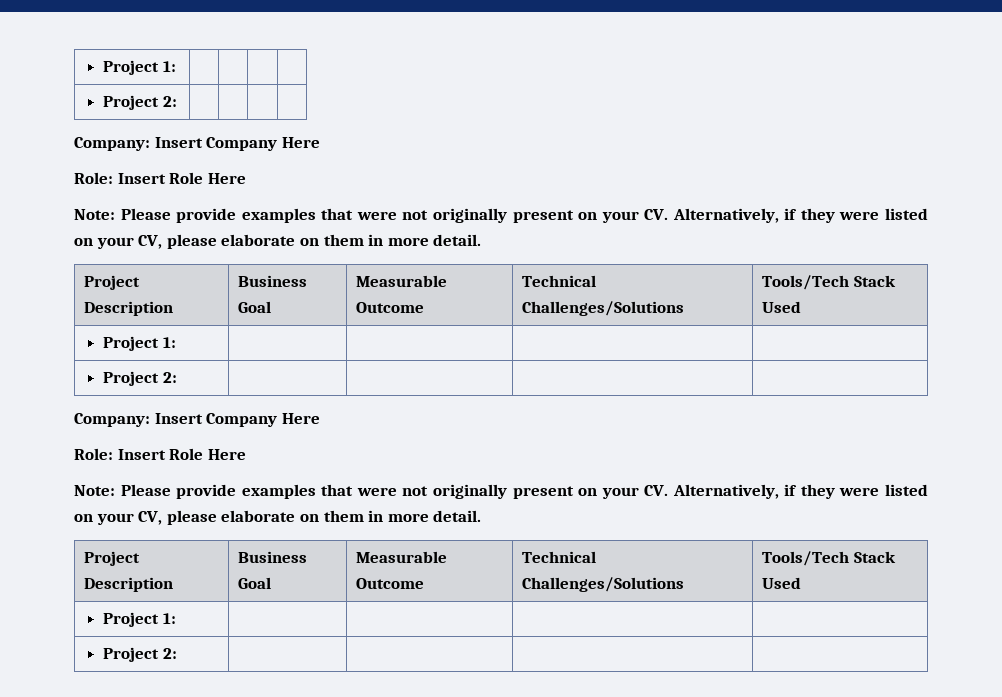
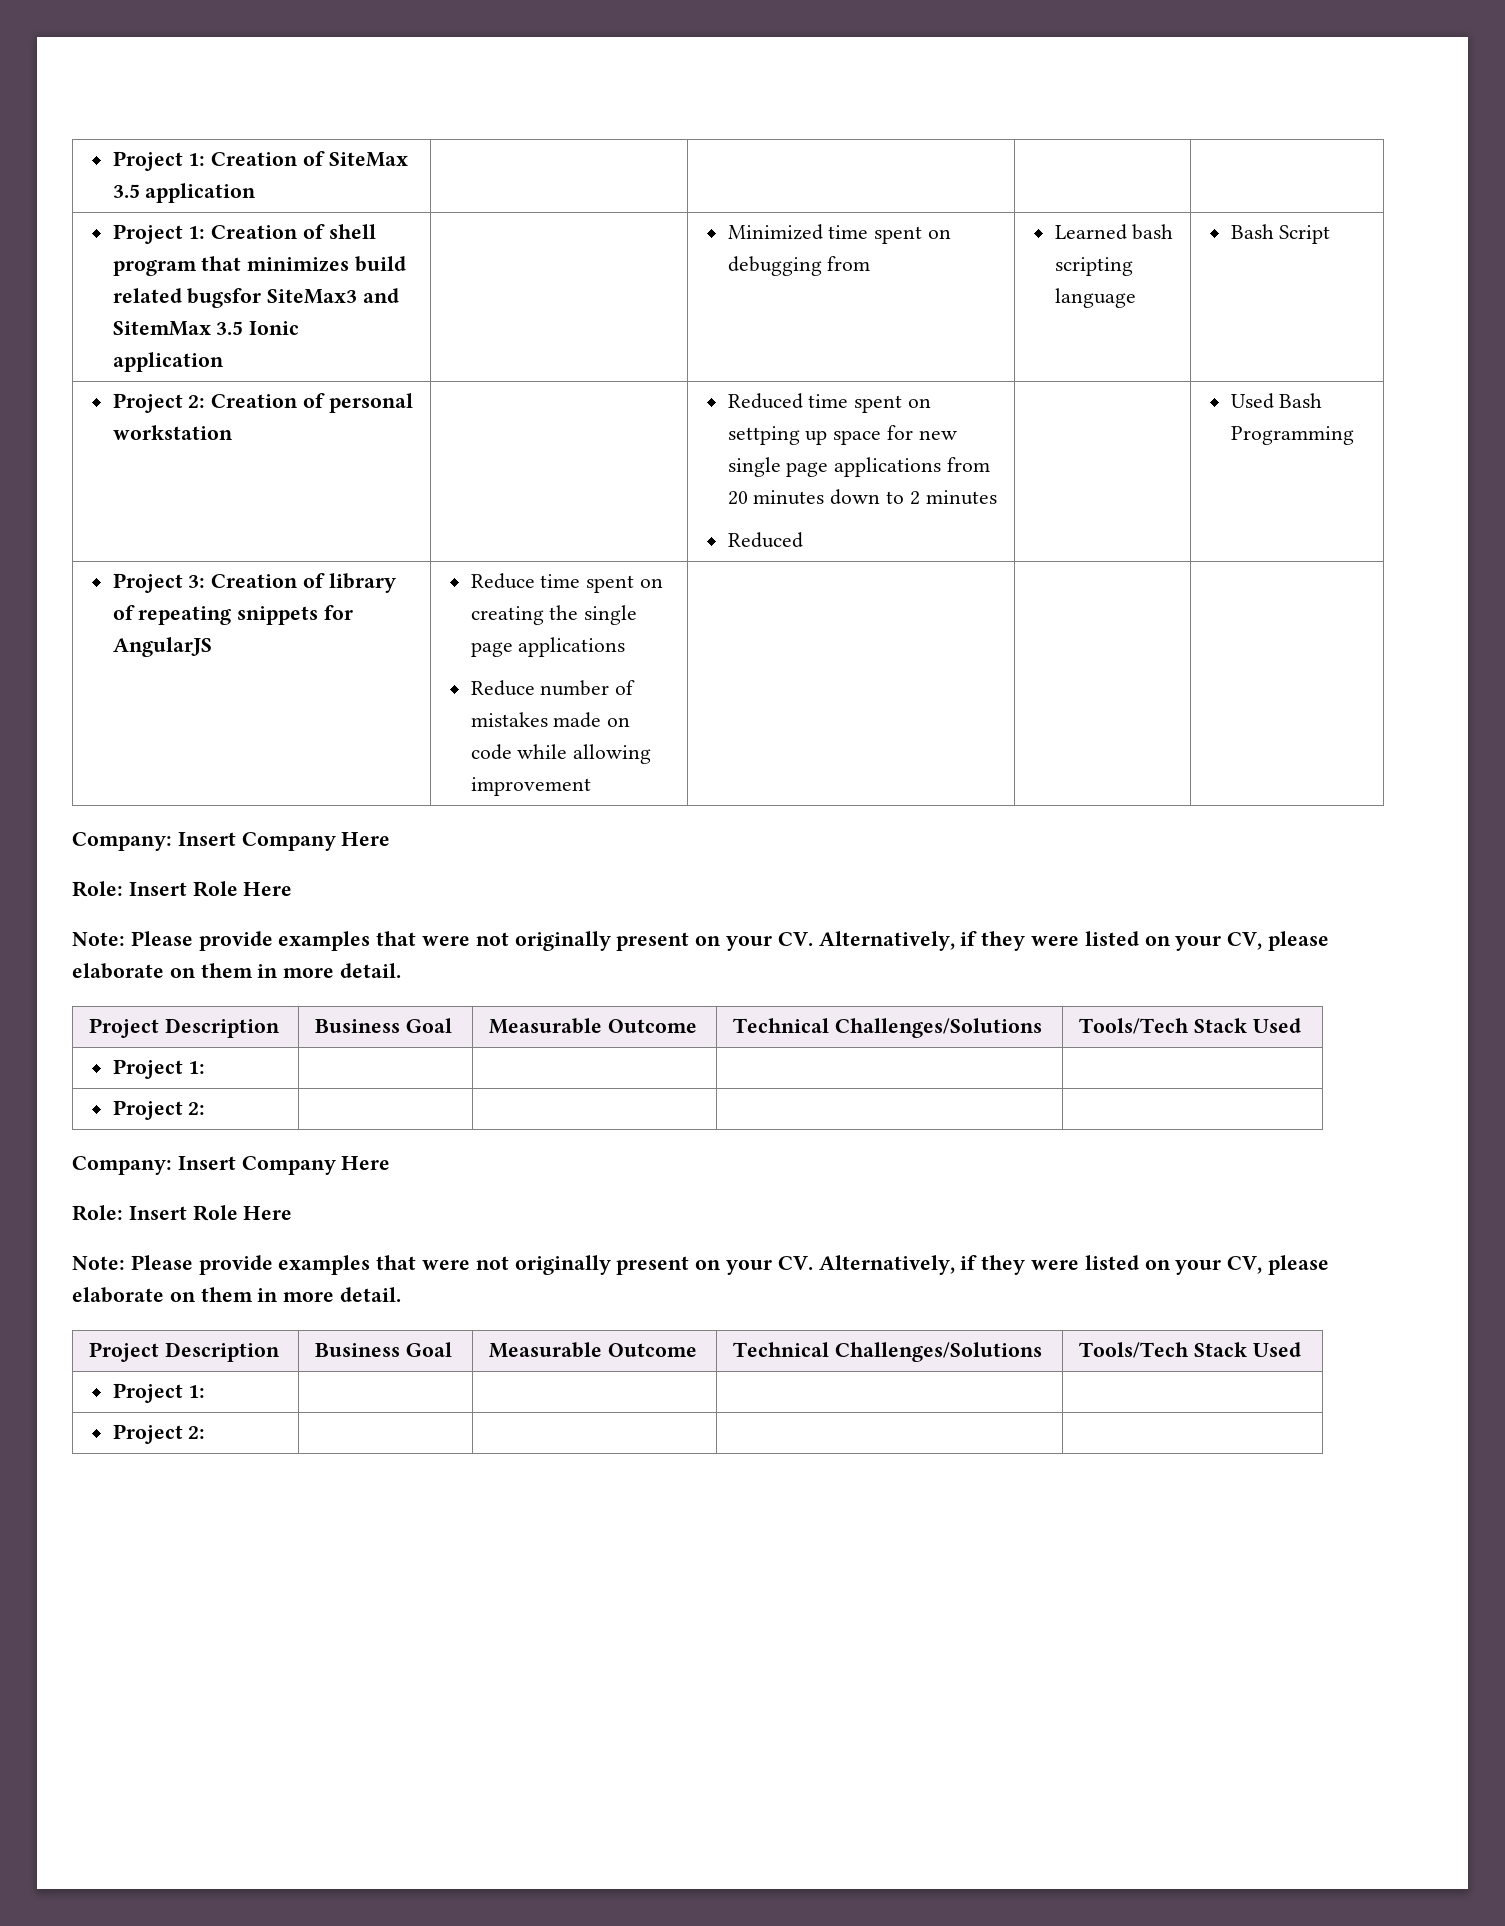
[103,60,176,75] [103,95,177,110] Project 1: | | | | // Project 2: | -> [112,151,408,171] [112,183,257,203] [112,224,376,244] [112,256,407,276] [112,288,400,308] [112,321,300,336] [112,352,224,372] [727,224,952,244] [727,256,871,276] [1054,224,1174,240] [1054,257,1133,276] [1054,288,1136,308] [1230,224,1331,244] [112,393,413,413] [112,425,233,440] [727,393,932,413] [727,425,957,445] [727,457,991,477] [727,489,997,505] [727,532,803,548] [1230,393,1323,409] [1230,426,1354,445] [112,573,396,593] [112,605,354,625] [112,637,212,657] [470,573,664,593] [470,605,638,625] [470,637,626,657] [470,680,636,696] [470,712,631,728] [470,744,652,764] [470,777,591,796] Project 1: Creation of SiteMax 3.5 application | | | | // Project 1: Creation of shell program that minimizes build related bugsfor SiteMax3 and SitemMax 3.5 Ionic application | | Minimized time spent on debugging from | Learned bash scripting language | Bash Script // Project 2: Creation of personal workstation | | Reduced time spent on settping up space for new single page applications from 20 minutes down to 2 minutes // Reduced | | Used Bash Programming // Project 3: Creation of library of repeating snippets for AngularJS | Reduce time spent on creating the single page applications // Reduce number of mistakes made on code while allowing improvement

